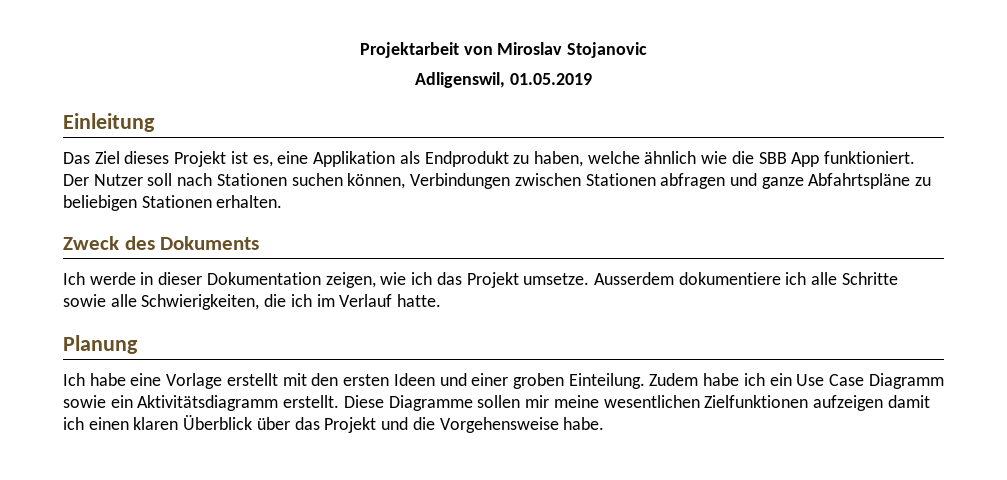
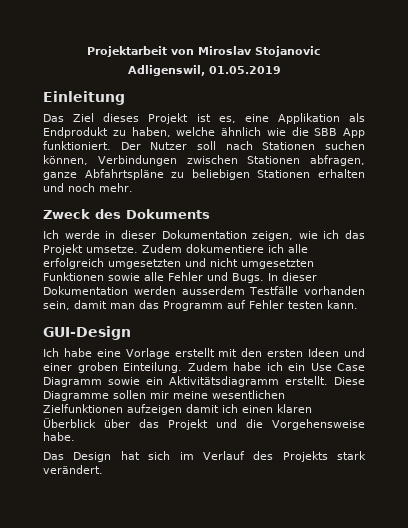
[660,173,757,189] abfragen und -> [310,155,365,166] abfragen,
[216,195,283,208] erhalten. -> [318,169,365,178] [43,183,133,192] erhalten und noch mehr.
[593,272,674,285] Ausserdem -> [142,244,182,253] Zudem
[841,272,898,285] [63,294,442,310] [63,335,138,354] Schritte sowie alle Schwierigkeiten, die ich im Verlauf hatte. // Planung -> [43,258,314,269] [43,272,317,283] [43,286,365,295] [43,300,358,311] [43,326,131,340] erfolgreich umgesetzten und nicht umgesetzten Funktionen sowie alle Fehler und Bugs. In dieser Dokumentation werden ausserdem Testfälle vorhanden sein, damit man das Programm auf Fehler testen kann. // GUI-Design
(605, 423) none -> [43,451,366,462] [43,465,103,474] // Das Design hat sich im Verlauf des Projekts stark verändert.

